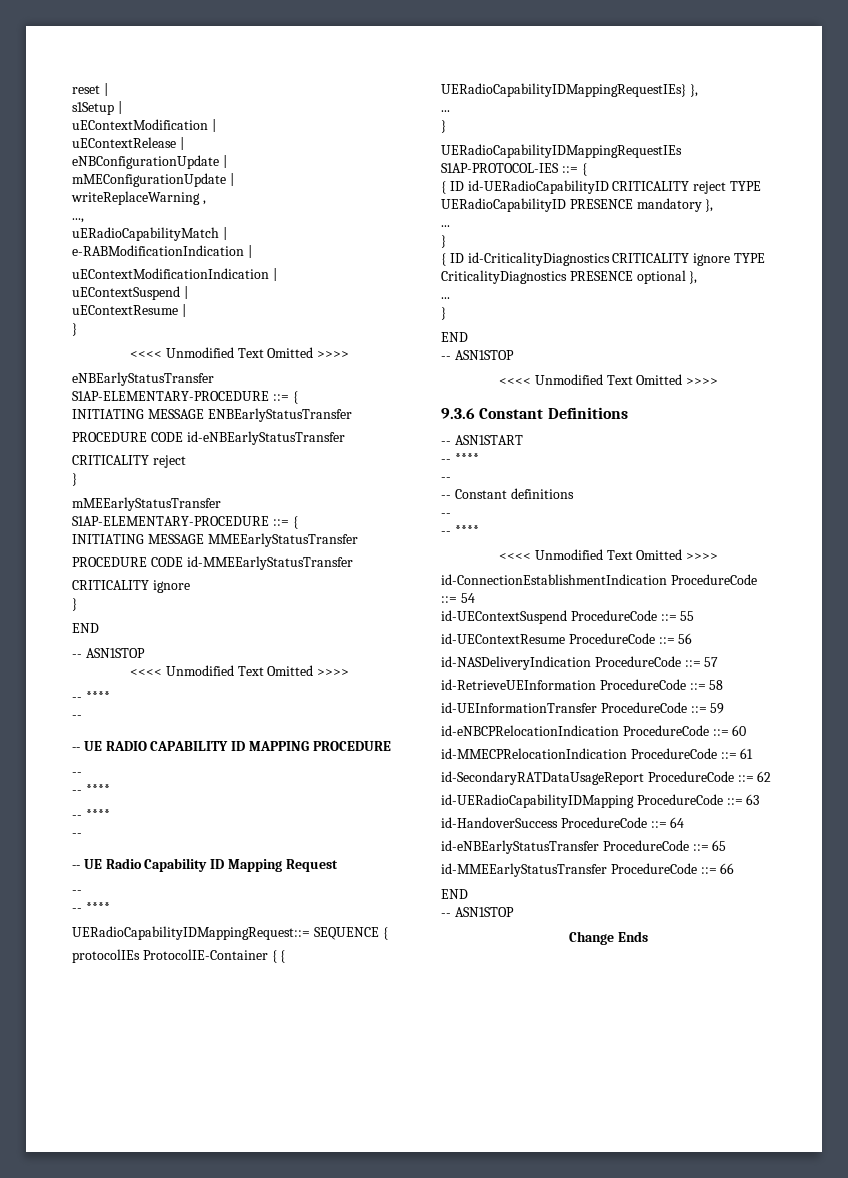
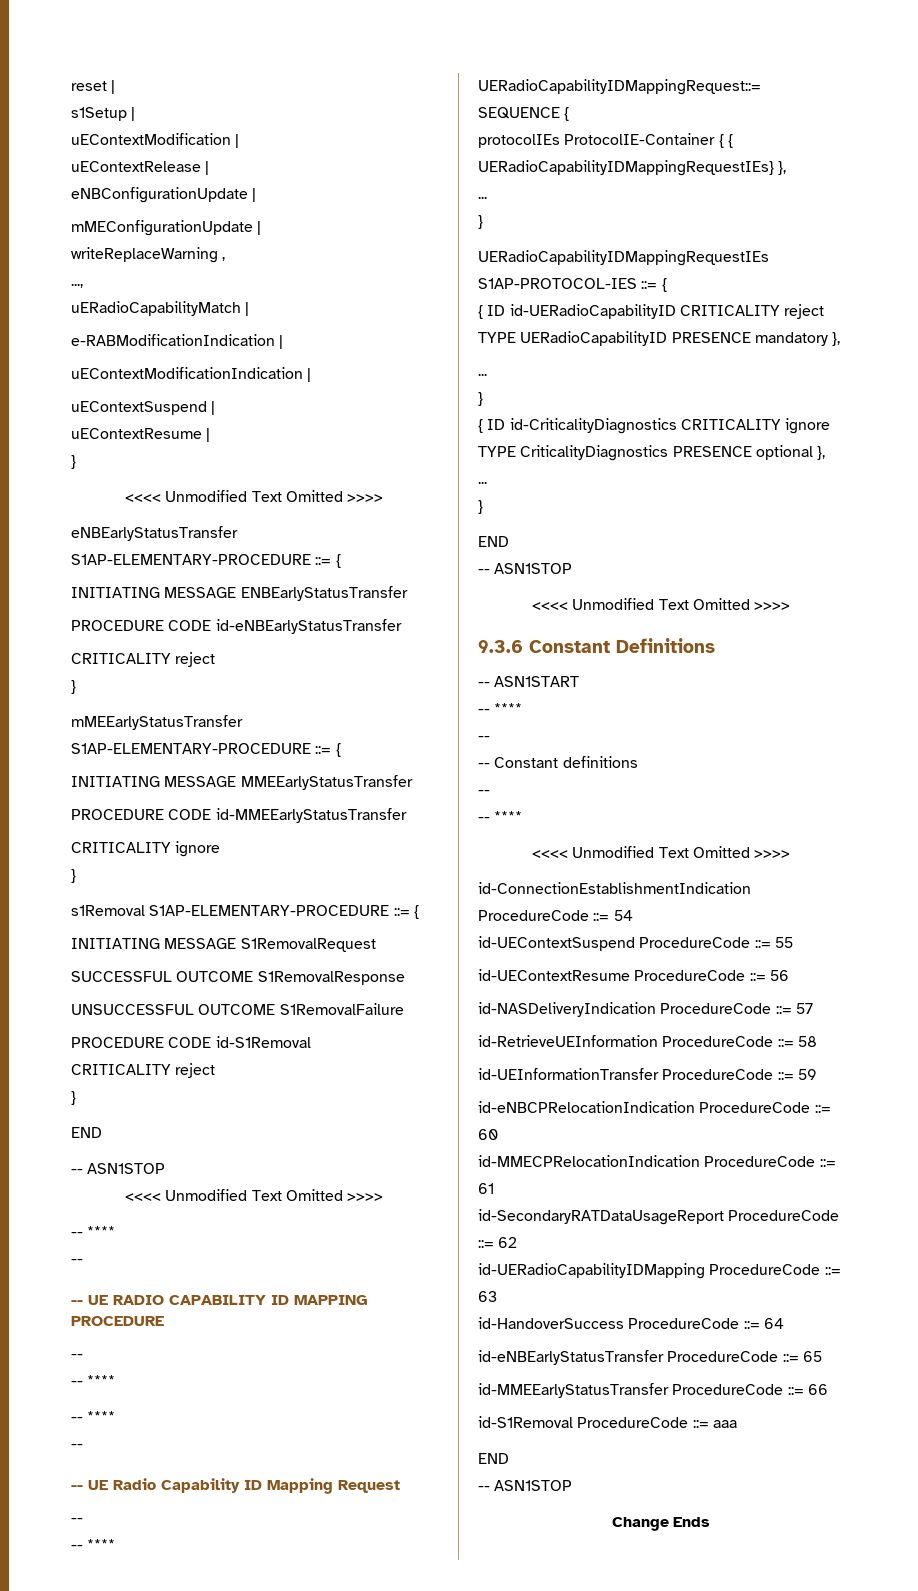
(77, 604) none -> [71,905,419,919] [71,938,376,952] [71,971,405,985] [71,1003,404,1015] [71,1036,311,1048] [71,1063,216,1078] [71,1091,76,1105] // s1Removal S1AP-ELEMENTARY-PROCEDURE ::= { // INITIATING MESSAGE S1RemovalRequest // SUCCESSFUL OUTCOME S1RemovalResponse // UNSUCCESSFUL OUTCOME S1RemovalFailure // PROCEDURE CODE id-S1Removal // CRITICALITY reject // }
(735, 868) none -> [478,1416,737,1428] // id-S1Removal ProcedureCode ::= aaa

